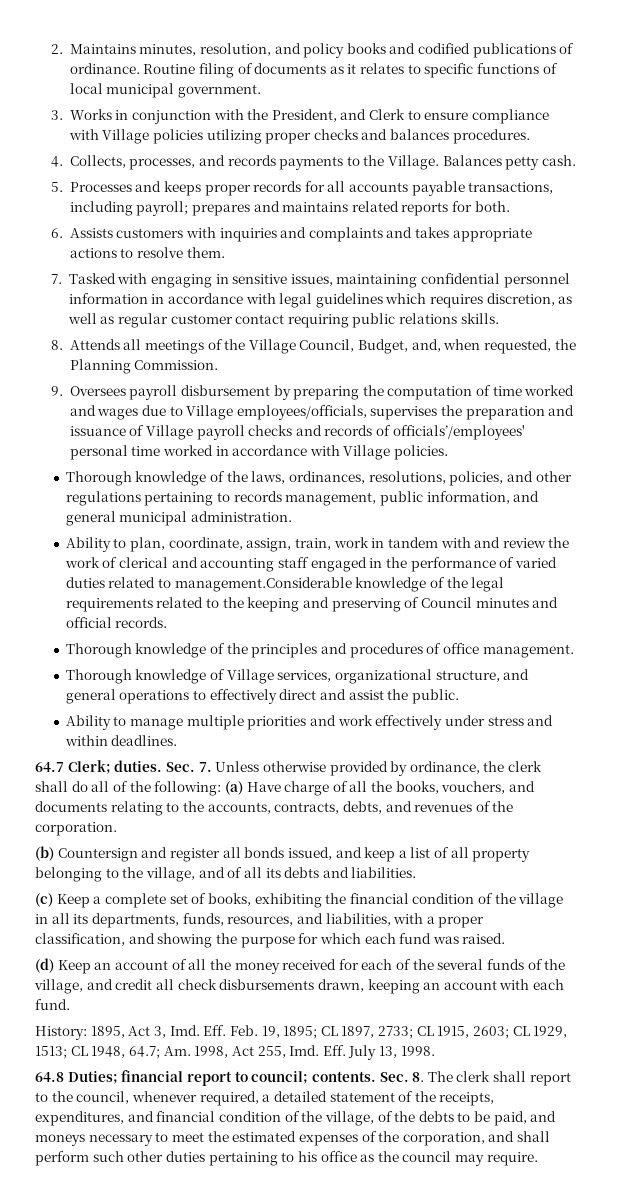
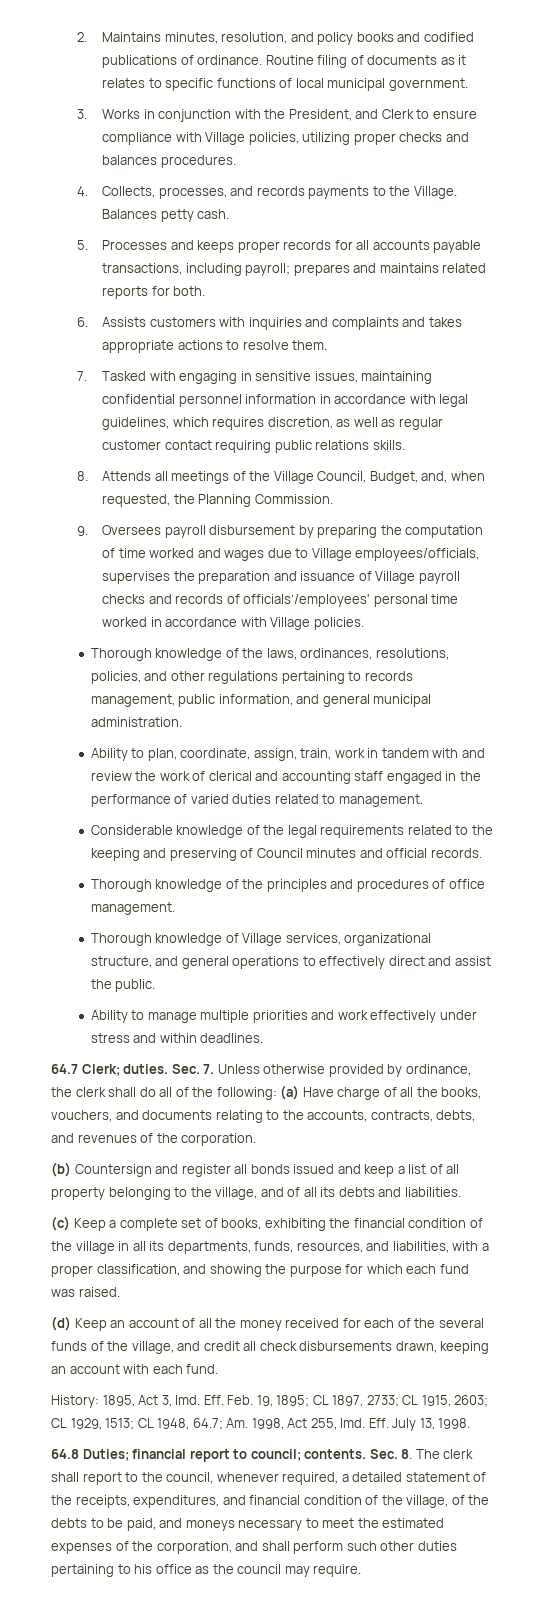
[152,129,203,144] policies -> [248,132,299,145] policies,
[315,293,383,308] guidelines -> [102,417,170,430] guidelines,
[174,577,352,592] management.Considerable -> [338,794,423,807] [90,825,173,835] management. // Considerable
[287,847,332,860] issued, -> [293,1164,335,1174] issued

